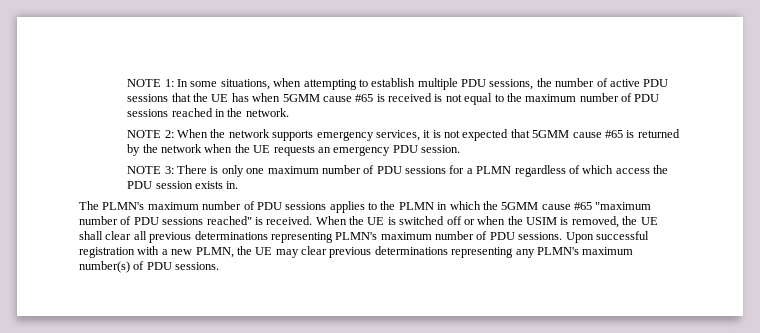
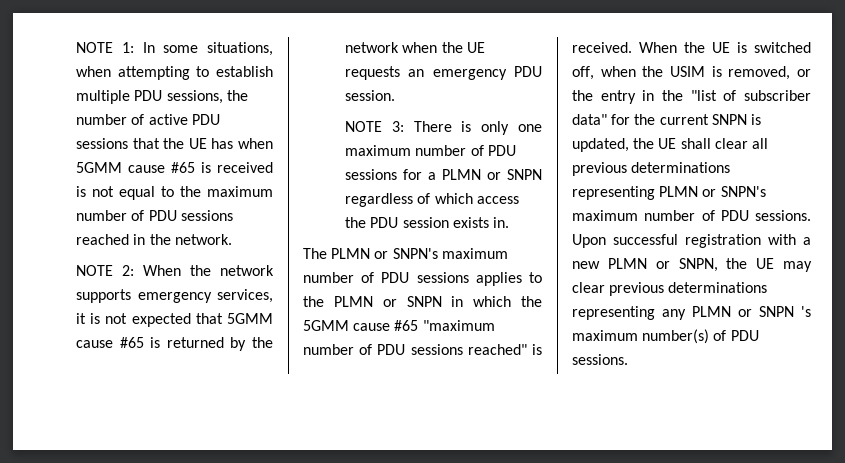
(512, 170) none -> [487,169,542,180] or SNPN
[102,202,145,210] PLMN's -> [331,248,438,259] PLMN or SNPN's
(434, 206) none -> [382,296,442,307] or SNPN
[446,216,475,225] off or -> [572,66,594,80] off,
(619, 222) none -> [797,69,811,77] [572,90,811,104] [572,114,761,125] [572,138,629,152] or the entry in the "list of subscriber data" for the current SNPN is updated,
[335,232,378,240] PLMN's -> [659,186,766,197] PLMN or SNPN's
[195,247,234,258] PLMN, -> [607,258,718,272] PLMN or SNPN,
[536,247,579,255] PLMN's -> [692,306,811,317] PLMN or SNPN 's

